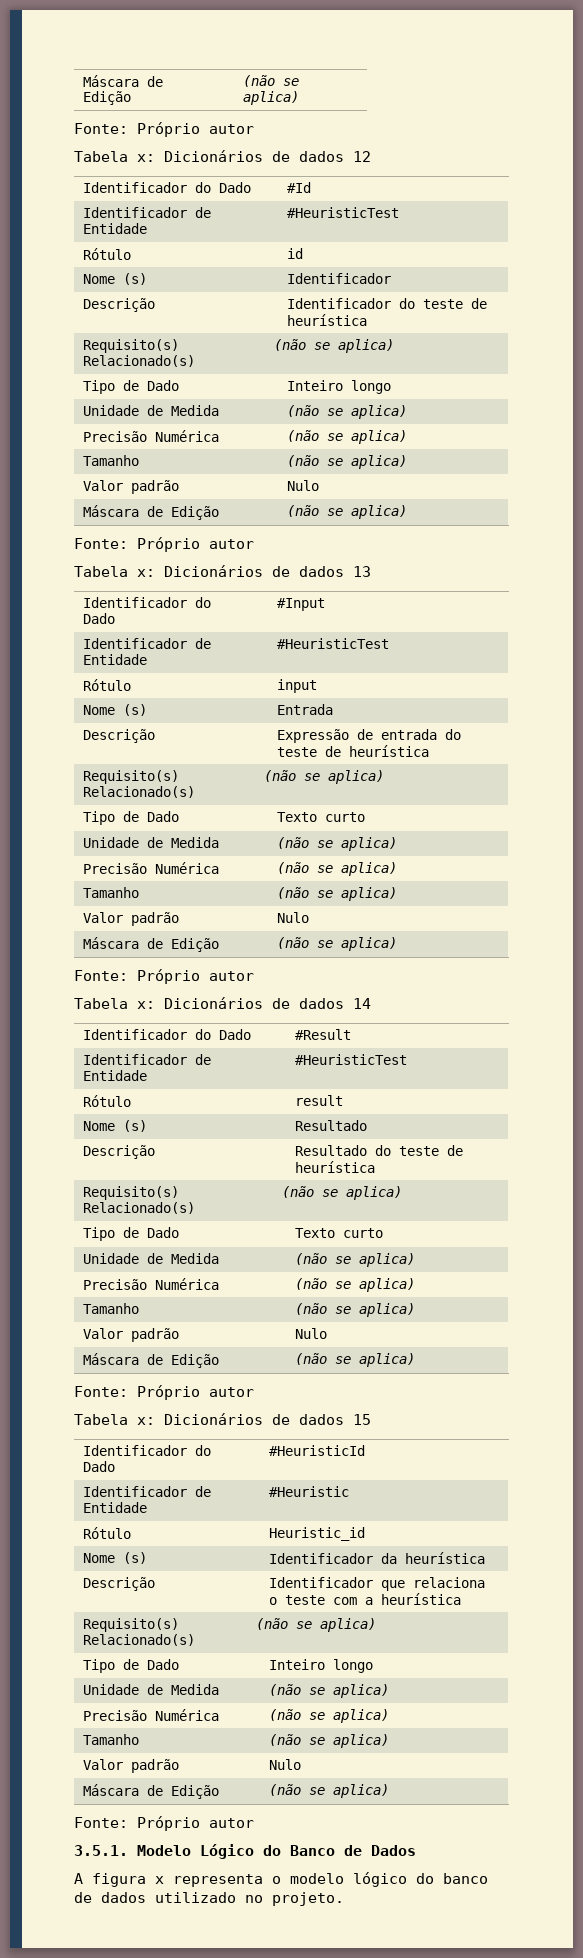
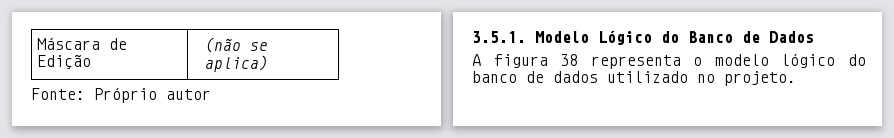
[82,75,163,87] [82,91,131,105] [242,75,299,87] [242,91,299,105] [74,122,254,137] [74,150,371,162] [82,182,251,193] [286,182,311,193] [82,207,211,218] [82,223,147,234] [286,207,399,218] [82,248,131,260] [286,248,303,259] [82,273,147,285] [286,273,391,284] [82,298,155,312] [286,298,487,309] [286,314,367,326] [82,339,179,353] [82,355,195,367] [273,339,394,353] [82,380,179,394] [286,380,391,394] [82,405,219,416] [286,405,407,419] [82,430,219,442] [286,430,407,444] [82,455,139,466] [286,455,407,469] [82,480,179,494] [286,480,319,491] [82,505,219,520] [286,505,407,519] [74,537,254,552] [74,565,371,577] [82,597,211,608] [82,613,115,624] [276,598,325,611] [82,638,211,649] [82,654,147,665] [276,638,389,649] [82,679,131,691] [276,679,317,693] [82,704,147,716] [276,704,333,715] [82,729,155,743] [276,729,461,743] [276,745,429,757] [82,770,179,784] [82,786,195,798] [263,770,384,784] [82,811,179,825] [276,812,365,822] [82,837,219,848] [276,837,397,851] [82,862,219,874] [276,862,397,876] [82,887,139,898] [276,887,397,901] [82,912,179,926] [276,912,309,923] [82,937,219,952] [276,937,397,951] [74,969,254,984] [74,997,371,1009] [82,1029,251,1040] [294,1029,351,1040] [82,1054,211,1065] [82,1070,147,1081] [294,1054,407,1065] [82,1095,131,1107] [294,1095,343,1106] [82,1120,147,1132] [294,1120,367,1131] [82,1145,155,1159] [294,1145,463,1156] [294,1161,375,1173] [82,1186,179,1200] [82,1202,195,1214] [281,1186,402,1200] [82,1227,179,1241] [294,1228,383,1238] [82,1253,219,1264] [294,1253,415,1267] [82,1278,219,1290] [294,1278,415,1292] [82,1303,139,1314] [294,1303,415,1317] [82,1328,179,1342] [294,1328,327,1339] [82,1353,219,1368] [294,1353,415,1367] [74,1385,254,1400] [74,1413,371,1425] [82,1445,211,1456] [82,1461,115,1472] [268,1445,365,1456] [82,1486,211,1497] [82,1502,147,1513] [268,1486,349,1497] [82,1527,131,1539] [268,1527,365,1541] [82,1552,147,1564] [268,1552,485,1564] [82,1577,155,1591] [268,1577,485,1591] [268,1593,461,1605] [82,1618,179,1632] [82,1634,195,1646] [255,1618,376,1632] [82,1659,179,1673] [268,1659,373,1673] [82,1684,219,1695] [268,1684,389,1698] [82,1709,219,1721] [268,1709,389,1723] [82,1734,139,1745] [268,1734,389,1748] [82,1759,179,1773] [268,1759,301,1770] [82,1784,219,1799] [268,1784,389,1798] [74,1816,254,1831] Máscara de Edição | (não se aplica) // Fonte: Próprio autor // Tabela x: Dicionários de dados 12 // Identificador do Dado | #Id // Identificador de Entidade | #HeuristicTest // Rótulo | id // Nome (s) | Identificador // Descrição | Identificador do teste de heurística // Requisito(s) Relacionado(s) | (não se aplica) // Tipo de Dado | Inteiro longo // Unidade de Medida | (não se aplica) // Precisão Numérica | (não se aplica) // Tamanho | (não se aplica) // Valor padrão | Nulo // Máscara de Edição | (não se aplica) // Fonte: Próprio autor // Tabela x: Dicionários de dados 13 // Identificador do Dado | #Input // Identificador de Entidade | #HeuristicTest // Rótulo | input // Nome (s) | Entrada // Descrição | Expressão de entrada do teste de heurística // Requisito(s) Relacionado(s) | (não se aplica) // Tipo de Dado | Texto curto // Unidade de Medida | (não se aplica) // Precisão Numérica | (não se aplica) // Tamanho | (não se aplica) // Valor padrão | Nulo // Máscara de Edição | (não se aplica) // Fonte: Próprio autor // Tabela x: Dicionários de dados 14 // Identificador do Dado | #Result // Identificador de Entidade | #HeuristicTest // Rótulo | result // Nome (s) | Resultado // Descrição | Resultado do teste de heurística // Requisito(s) Relacionado(s) | (não se aplica) // Tipo de Dado | Texto curto // Unidade de Medida | (não se aplica) // Precisão Numérica | (não se aplica) // Tamanho | (não se aplica) // Valor padrão | Nulo // Máscara de Edição | (não se aplica) // Fonte: Próprio autor // Tabela x: Dicionários de dados 15 // Identificador do Dado | #HeuristicId // Identificador de Entidade | #Heuristic // Rótulo | Heuristic_id // Nome (s) | Identificador da heurística // Descrição | Identificador que relaciona o teste com a heurística // Requisito(s) Relacionado(s) | (não se aplica) // Tipo de Dado | Inteiro longo // Unidade de Medida | (não se aplica) // Precisão Numérica | (não se aplica) // Tamanho | (não se aplica) // Valor padrão | Nulo // Máscara de Edição | (não se aplica) // Fonte: Próprio autor -> [36,37,127,50] [36,54,91,70] [205,37,269,53] [205,55,269,72] [31,87,211,103] Máscara de Edição | (não se aplica) // Fonte: Próprio autor
[155,1876,164,1884] x -> [560,54,579,66] 38

